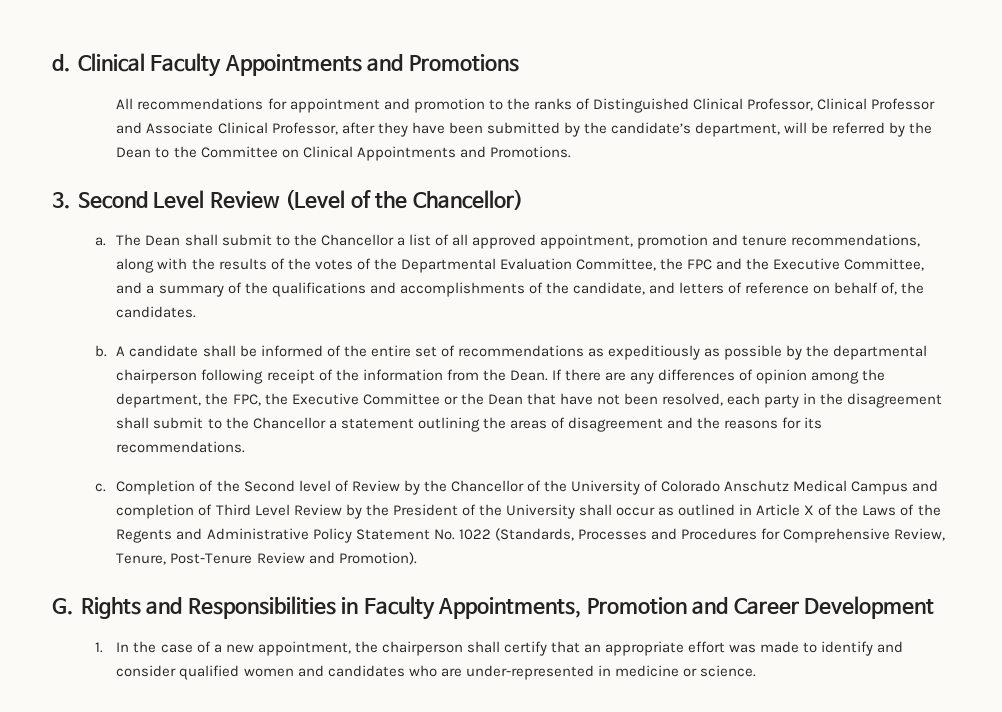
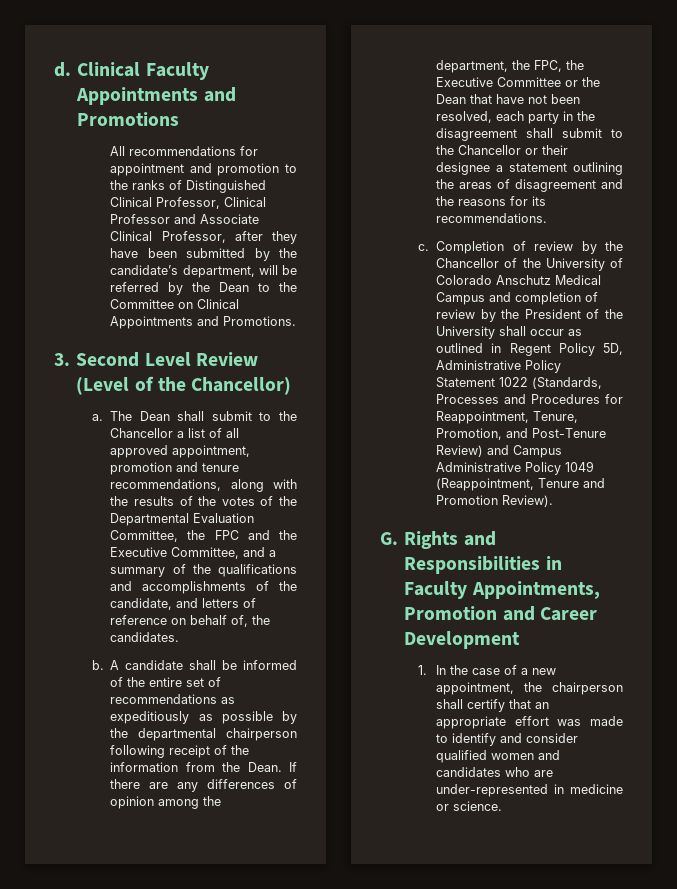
(326, 423) none -> [525,145,569,155] [436,162,491,175] or their designee
[216,480,400,492] the Second level of Review -> [534,241,574,251] review
[215,504,342,516] Third Level Review -> [436,309,476,319] review
[756,504,941,516] [116,528,203,543] Article X of the Laws of the Regents and -> [509,343,623,356] Regent Policy 5D,
[433,529,455,540] No. -> (496, 382) none
[783,528,946,543] [116,552,417,565] Comprehensive Review, Tenure, Post-Tenure Review and Promotion). -> [436,411,579,424] [436,428,607,440] [436,445,563,458] [436,461,595,475] [436,478,606,491] [436,495,554,507] Reappointment, Tenure, Promotion, and Post-Tenure Review) and Campus Administrative Policy 1049 (Reappointment, Tenure and Promotion Review).

